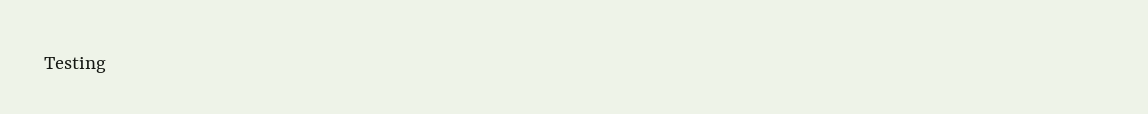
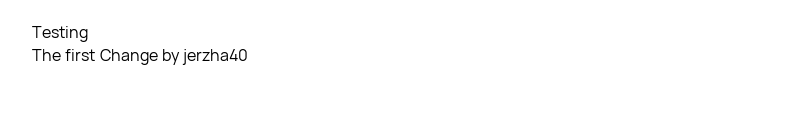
(106, 65) none -> [32,49,249,65] // The first Change by jerzha40

